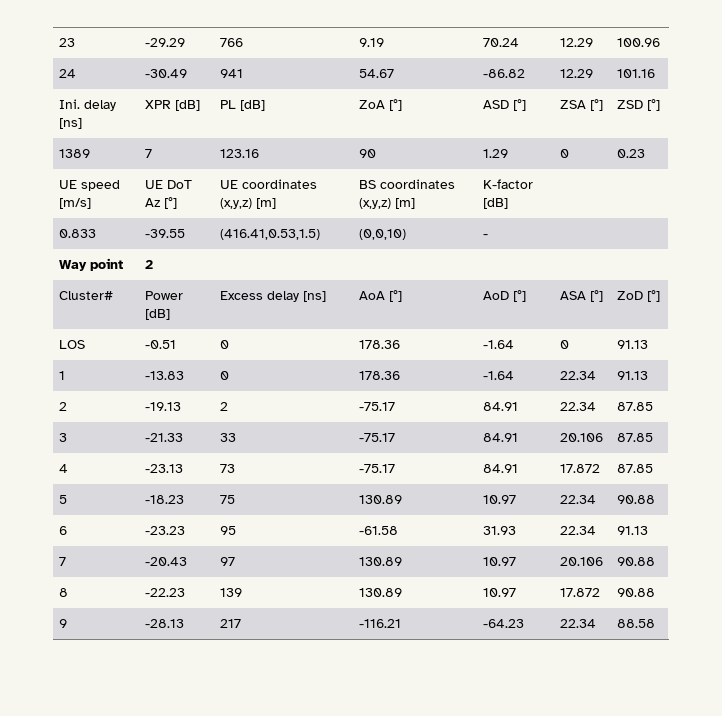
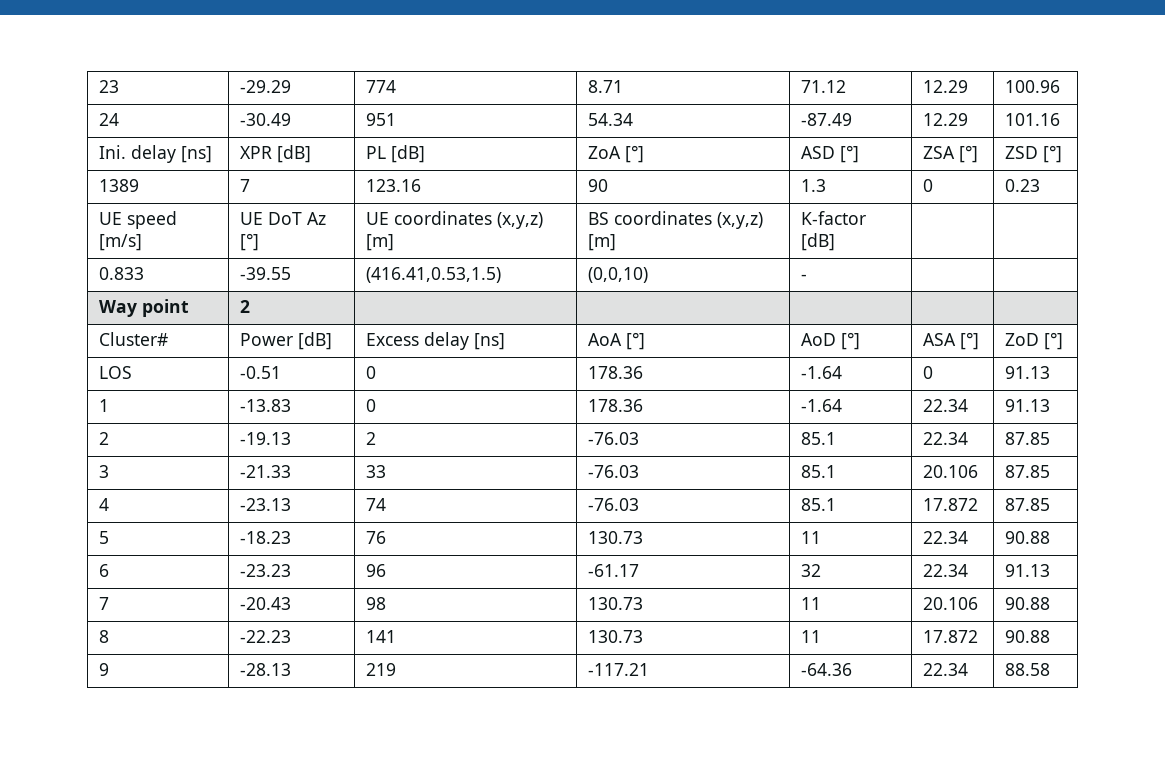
[220,38,244,47] [359,38,385,47] [483,38,520,47] 766 | 9.19 | 70.24 -> [366,80,397,93] [588,80,624,93] [801,80,847,93] 774 | 8.71 | 71.12
[220,69,244,78] [359,69,395,78] [483,69,526,78] 941 | 54.67 | -86.82 -> [366,113,397,126] [588,113,634,126] [801,113,853,126] 951 | 54.34 | -87.49
[483,149,509,158] 1.29 -> [801,179,827,192] 1.3
[359,402,396,411] [483,402,519,411] -75.17 | 84.91 -> [588,432,640,445] [801,432,837,445] -76.03 | 85.1
[359,433,396,442] [483,433,519,442] -75.17 | 84.91 -> [588,465,640,478] [801,465,837,478] -76.03 | 85.1
[220,464,236,473] [359,464,396,473] [483,464,519,473] 73 | -75.17 | 84.91 -> [366,498,387,511] [588,498,640,511] [801,498,837,511] 74 | -76.03 | 85.1
[220,495,236,504] [359,495,403,504] [483,495,517,504] 75 | 130.89 | 10.97 -> [366,531,387,544] [588,531,644,544] [801,531,822,544] 76 | 130.73 | 11
[220,526,237,535] [359,526,399,535] [483,526,517,535] 95 | -61.58 | 31.93 -> [366,564,387,577] [588,564,640,577] [801,564,822,577] 96 | -61.17 | 32
[220,557,236,566] [359,557,403,566] [483,557,517,566] 97 | 130.89 | 10.97 -> [366,597,387,610] [588,597,644,610] [801,597,822,610] 98 | 130.73 | 11
[220,588,243,597] [359,588,403,597] [483,588,517,597] 139 | 130.89 | 10.97 -> [366,630,397,643] [588,630,644,643] [801,630,822,643] 141 | 130.73 | 11
[220,619,242,628] [359,619,402,628] [483,619,525,628] 217 | -116.21 | -64.23 -> [366,663,397,676] [588,663,650,676] [801,663,853,676] 219 | -117.21 | -64.36

